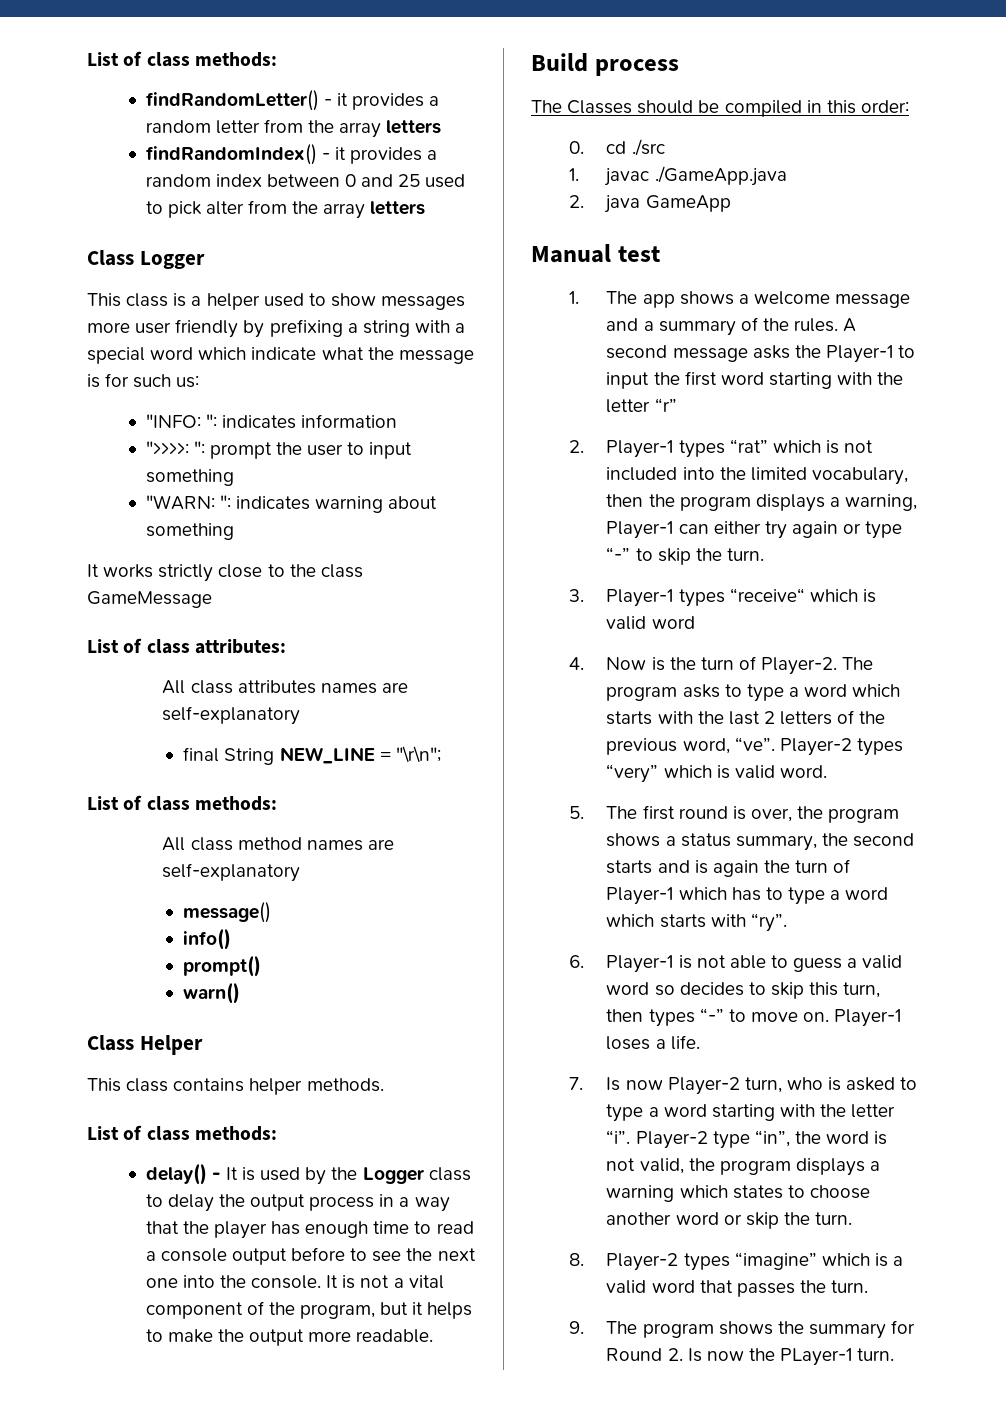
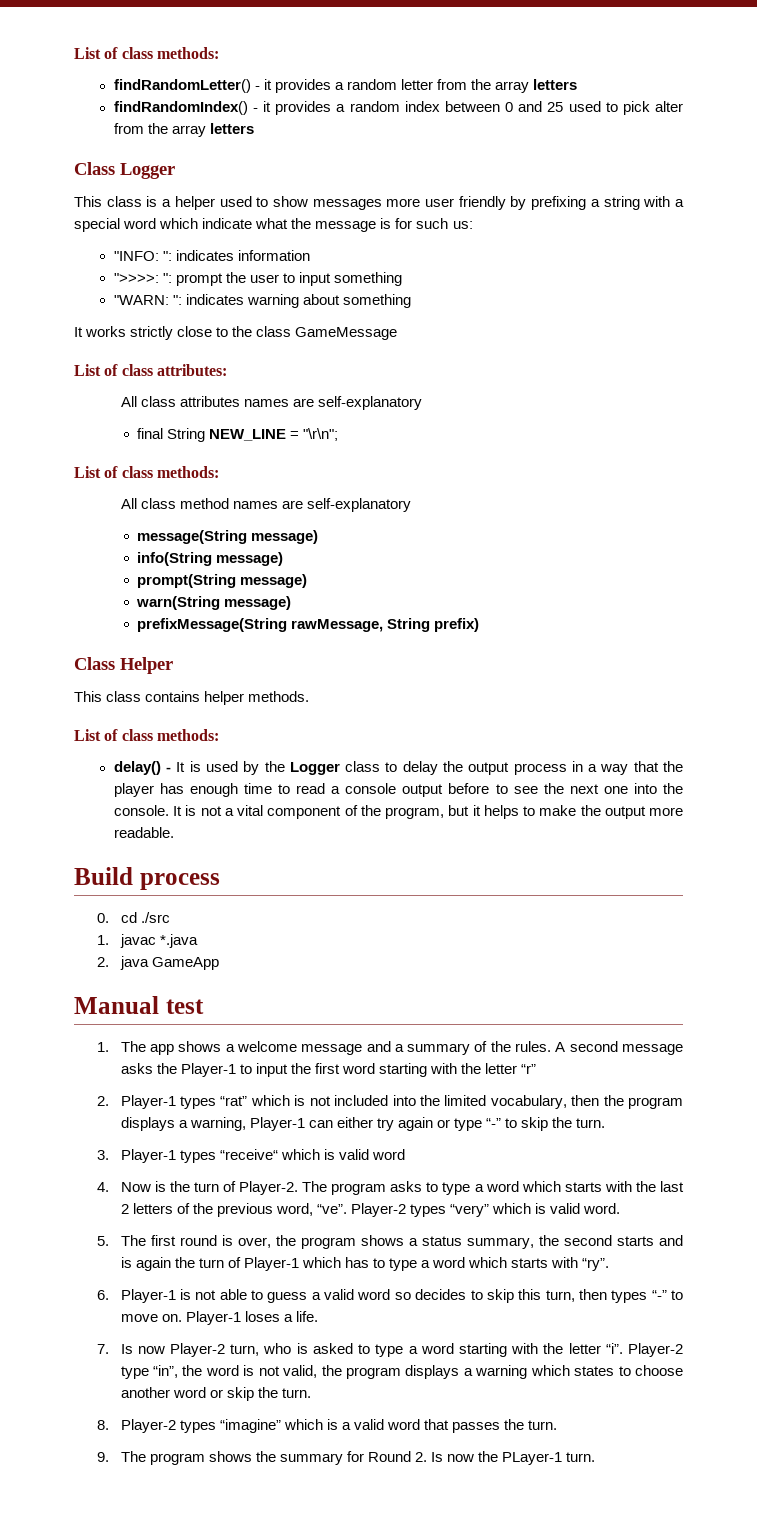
[183,902,272,923] [183,928,232,950] [183,955,262,977] [183,982,241,1004] message() // info() // prompt() // warn() -> [137,530,319,544] [137,552,284,566] [137,574,308,588] [136,596,292,610] [137,618,480,632] message(String message) // info(String message) // prompt(String message) // warn(String message) // prefixMessage(String rawMessage, String prefix)
[531,100,909,117] // The Classes should be compiled in this order: -> (220, 881) none
[654,166,787,186] ./GameApp.java -> [159,934,198,948] *.java

